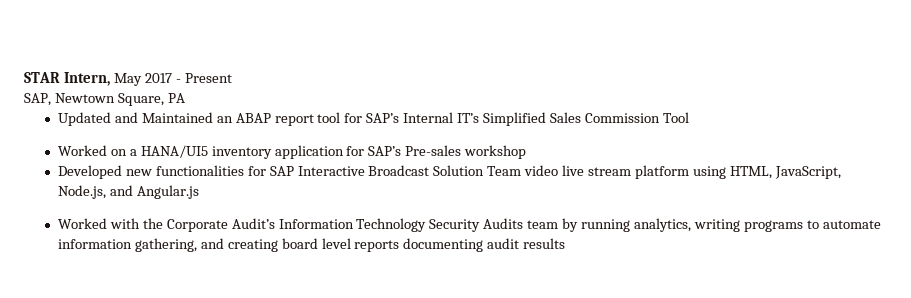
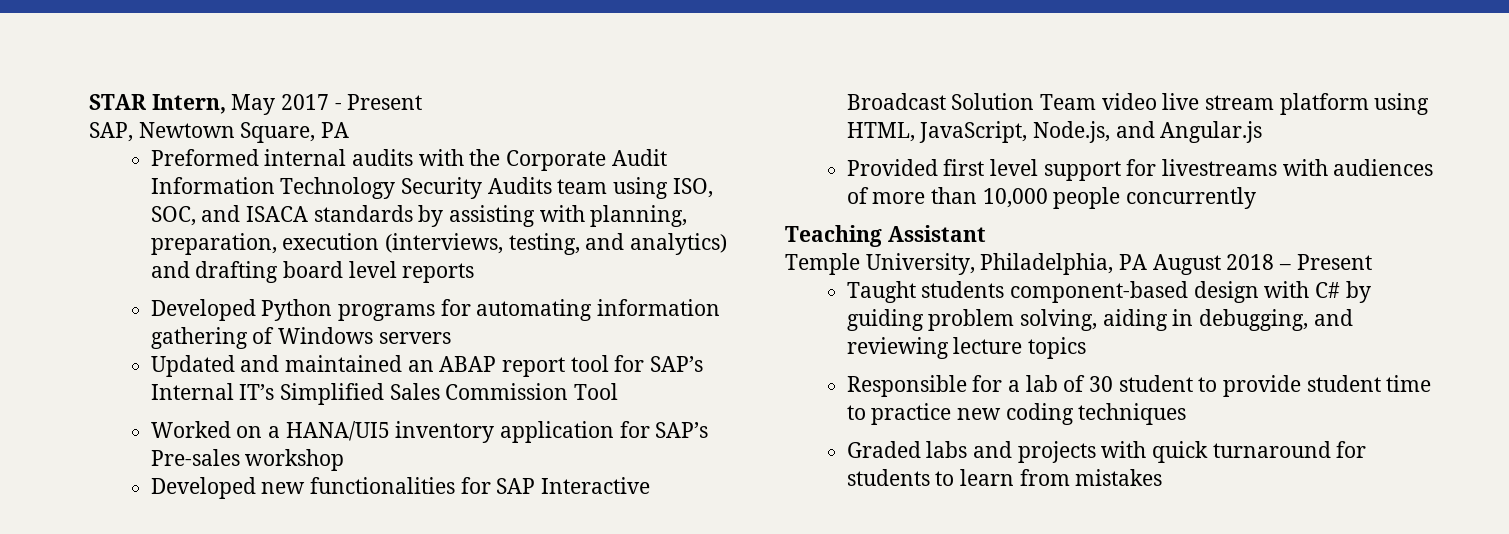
(185, 98) none -> [150,149,667,171] [150,177,713,199] [150,205,688,227] [150,233,728,255] [150,261,475,283] [150,299,721,321] [150,327,451,349] // Preformed internal audits with the Corporate Audit Information Technology Security Audits team using ISO, SOC, and ISACA standards by assisting with planning, preparation, execution (interviews, testing, and analytics) and drafting board level reports // Developed Python programs for automating information gathering of Windows servers
[141,112,213,123] Maintained -> [285,355,403,372] maintained
[57,218,881,232] [57,238,566,252] Worked with the Corporate Audit’s Information Technology Security Audits team by running analytics, writing programs to automate information gathering, and creating board level reports documenting audit results -> [846,159,1434,181] [846,187,1257,209] [785,225,986,247] [785,253,1372,275] [846,281,1371,303] [846,309,1353,331] [846,337,1087,359] [846,375,1432,397] [846,403,1187,425] [846,441,1367,463] [846,469,1163,486] Provided first level support for livestreams with audiences of more than 10,000 people concurrently // Teaching Assistant // Temple University, Philadelphia, PA August 2018 – Present // Taught students component-based design with C# by guiding problem solving, aiding in debugging, and reviewing lecture topics // Responsible for a lab of 30 student to provide student time to practice new coding techniques // Graded labs and projects with quick turnaround for students to learn from mistakes

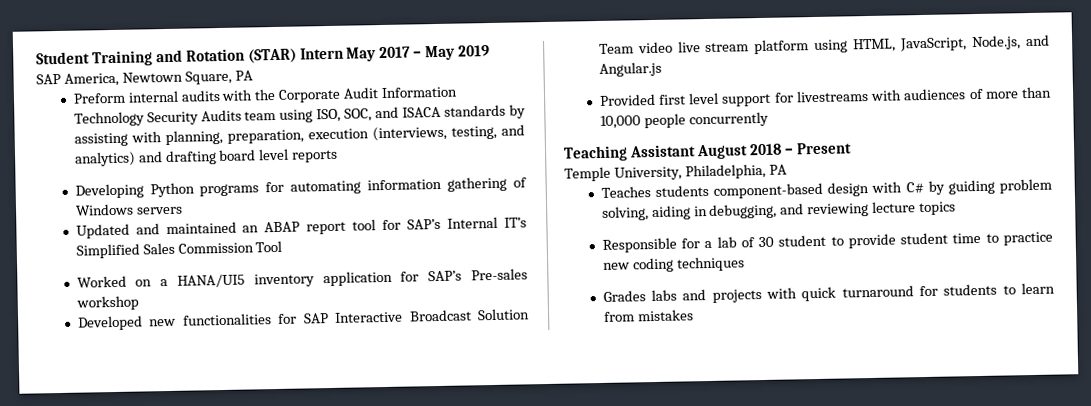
[89,94,423,115] [89,122,133,142] STAR Intern, May 2017 - Present // SAP, -> [36,44,491,67] [36,72,119,87] Student Training and Rotation (STAR) Intern May 2017 – May 2019 // SAP America,
[150,149,259,166] Preformed -> [72,92,126,104] Preform
[150,299,256,321] Developed -> [74,183,144,199] Developing
(986, 233) none -> [695,142,852,160] August 2018 – Present
[1152,254,1372,275] [846,281,916,303] August 2018 – Present // Taught -> [600,186,651,198] // Teaches
[846,441,921,458] Graded -> [602,290,646,302] Grades

